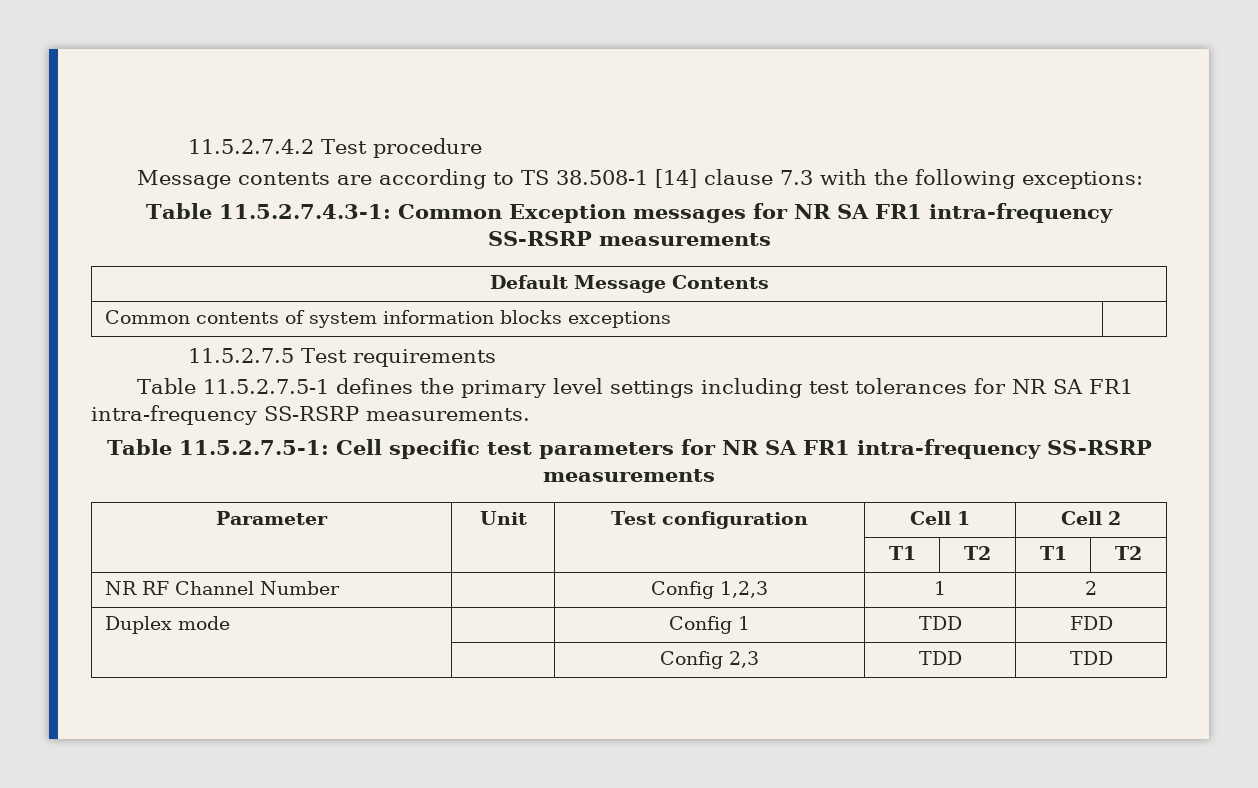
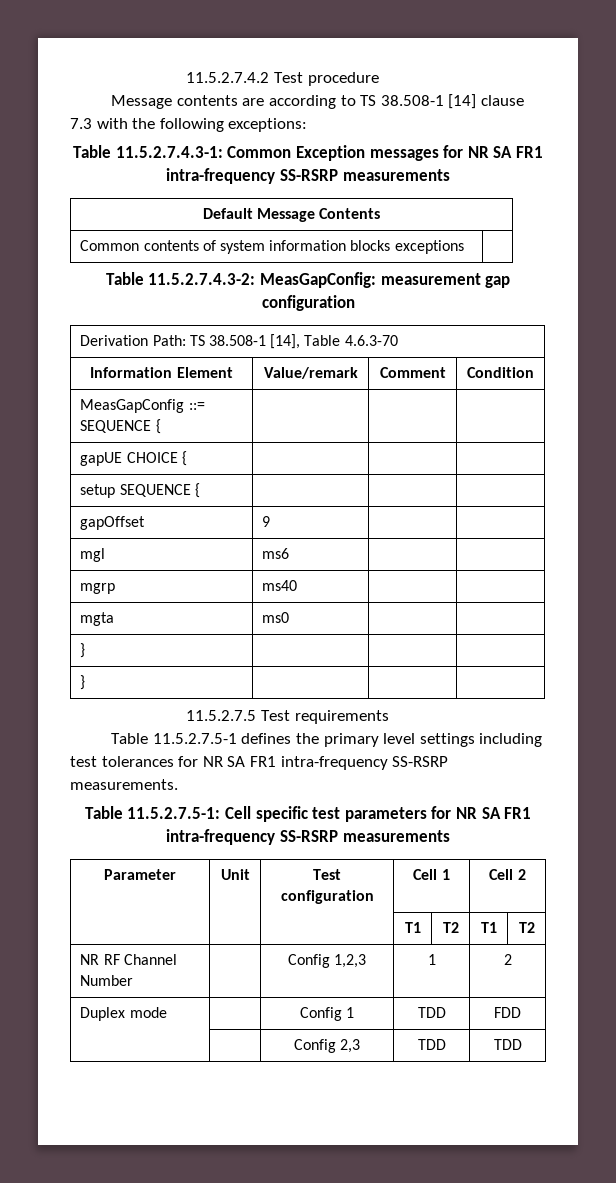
(671, 319) none -> [105,272,511,288] [261,295,355,311] [80,334,398,349] [90,367,233,378] [263,367,358,379] [379,367,446,378] [467,367,534,378] [80,399,205,413] [80,419,161,434] [80,451,187,466] [80,483,200,498] [80,516,146,530] [262,516,271,527] [80,548,106,562] [262,548,290,559] [80,583,116,594] [262,580,298,591] [80,612,115,626] [262,612,290,623] [80,643,86,658] [80,675,86,690] // Table 11.5.2.7.4.3-2: MeasGapConfig: measurement gap configuration // Derivation Path: TS 38.508-1 [14], Table 4.6.3-70 // Information Element | Value/remark | Comment | Condition // MeasGapConfig ::= SEQUENCE { | | | // gapUE CHOICE { | | | // setup SEQUENCE { | | | // gapOffset | 9 | | // mgl | ms6 | | // mgrp | ms40 | | // mgta | ms0 | | // } | | | // } | | |

